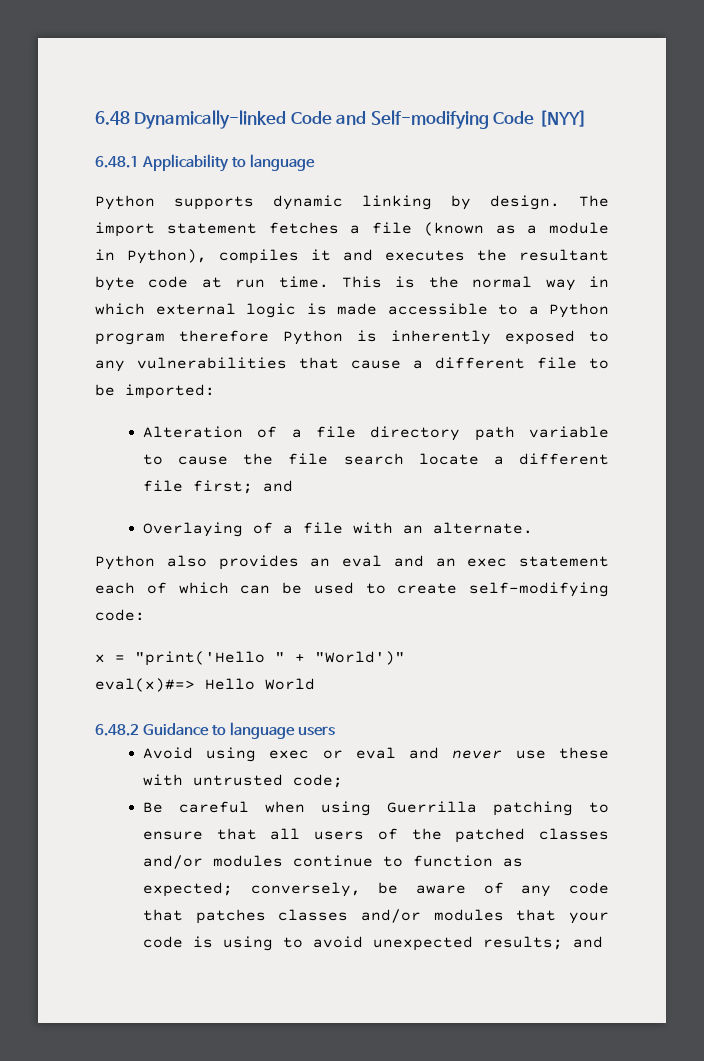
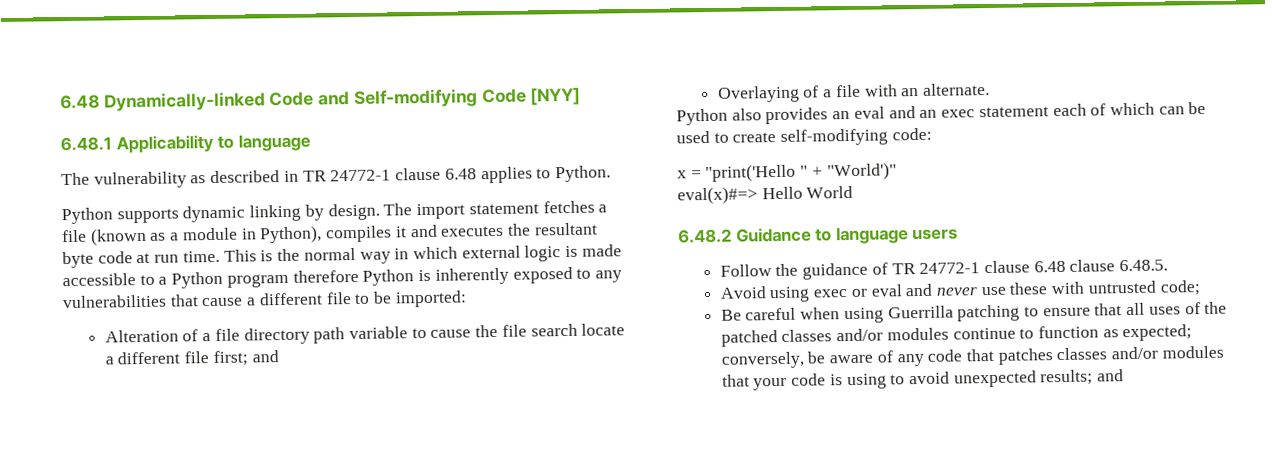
(315, 162) none -> [61,165,611,189] // The vulnerability as described in TR 24772-1 clause 6.48 applies to Python.
(335, 731) none -> [719,259,1169,280] // Follow the guidance of TR 24772-1 clause 6.48 clause 6.48.5.
[314,831,365,840] users -> [1148,306,1181,315] uses

